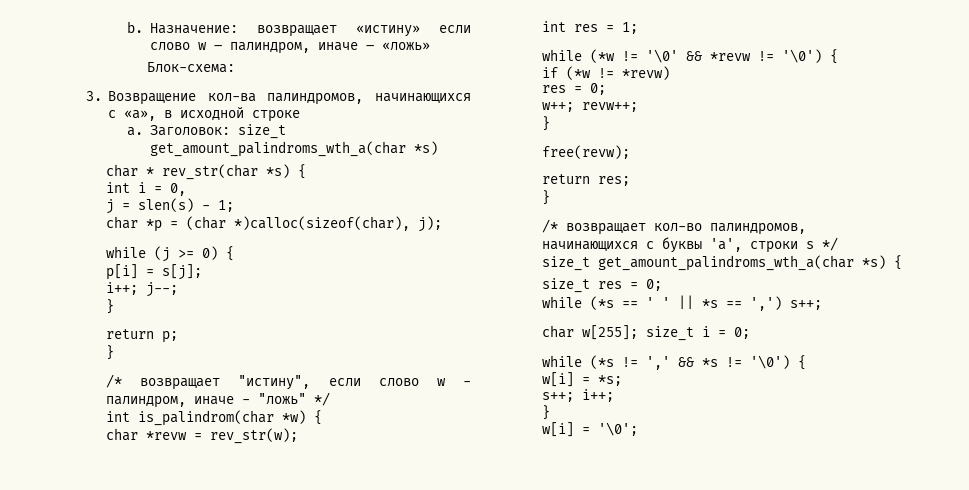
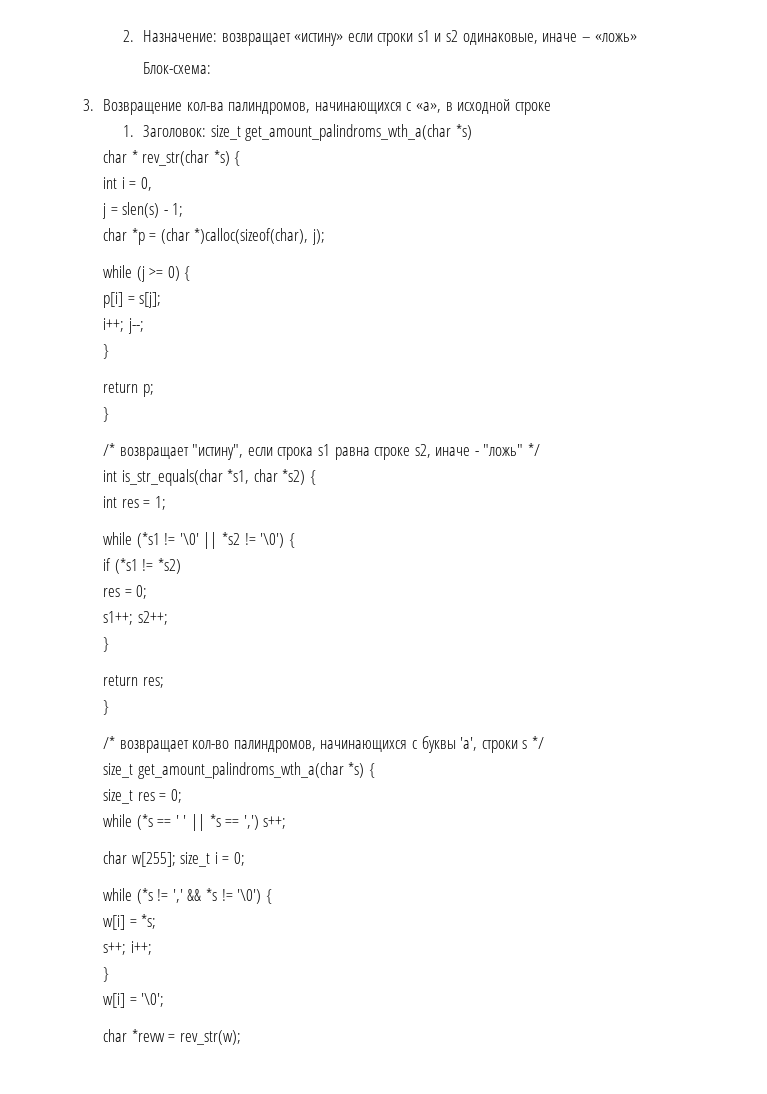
[126,21,143,33] b. -> [122,30,134,42] 2.
[149,42,310,54] слово w – палиндром, -> [377,30,538,46] строки s1 и s2 одинаковые,
[126,127,143,136] a. -> [122,125,134,137] 1.
[378,378,472,387] [106,396,187,408] слово w - палиндром, -> [277,444,431,460] строка s1 равна строке s2,
[138,410,323,426] [106,428,299,444] is_palindrom(char *w) { // char *revw = rev_str(w); -> [121,469,316,486] is_str_equals(char *s1, char *s2) {
[590,49,616,63] (*w -> [136,532,160,548] (*s1
[686,51,752,61] && *revw -> [203,532,240,549] || *s2
[566,66,671,80] [542,83,607,95] [542,102,639,112] [542,116,551,131] [542,145,631,159] (*w != *revw) // res = 0; // w++; revw++; // } // free(revw); -> [114,558,181,574] [102,585,148,599] [102,611,168,625] [102,637,109,652] (*s1 != *s2) // res = 0; // s1++; s2++; // }
(639, 429) none -> [102,1029,241,1045] // char *revw = rev_str(w);

